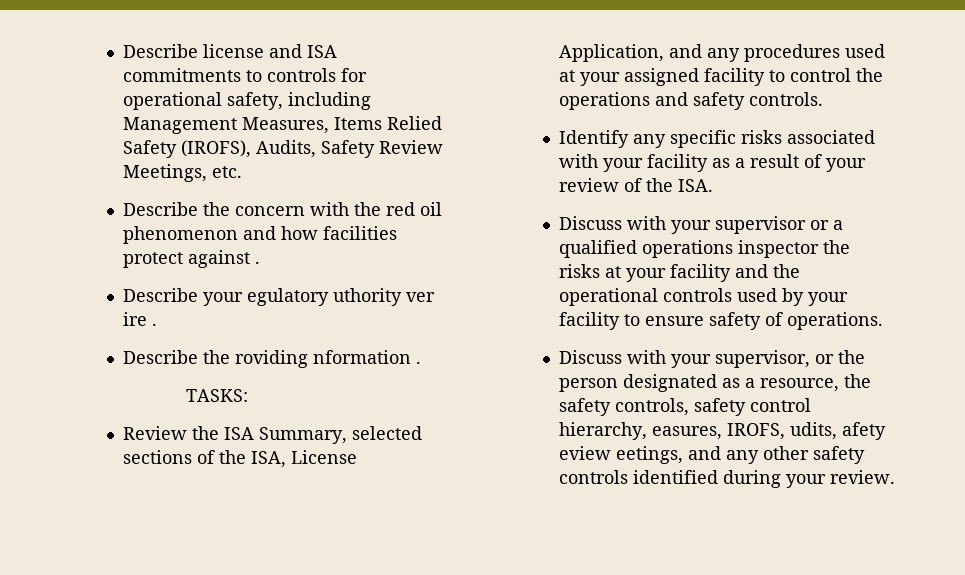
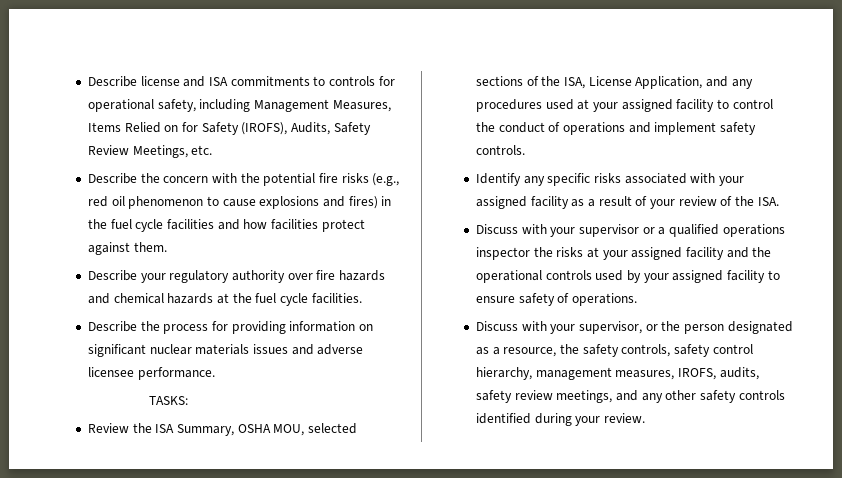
(443, 123) none -> [164,122,199,132] on for
[386,202,443,216] [123,226,239,244] red oil phenomenon -> [263,173,400,186] [88,196,392,209] [88,219,215,232] potential fire risks (e.g., red oil phenomenon to cause explosions and fires) in the fuel cycle facilities
[255,261,261,264] . -> [133,242,167,252] them.
[247,288,436,306] [123,312,158,326] [123,350,422,368] egulatory uthority ver ire . // Describe the roviding nformation . -> [169,270,386,283] [88,293,362,306] [88,321,374,334] [88,344,364,357] [88,367,215,380] regulatory authority over fire hazards and chemical hazards at the fuel cycle facilities. // Describe the process for providing information on significant nuclear materials issues and adverse licensee performance.
(348, 435) none -> [237,424,305,436] OSHA MOU,
(884, 75) none -> [498,122,561,133] conduct of
(689, 99) none -> [654,122,717,135] implement
(644, 165) none -> [476,196,528,209] assigned
(667, 275) none -> [631,247,683,260] assigned
(849, 299) none -> [672,270,724,283] assigned
[652,422,887,440] [559,446,684,464] easures, IROFS, udits, afety eview eetings, -> [535,367,759,380] [476,390,613,403] management measures, IROFS, audits, safety review meetings,

